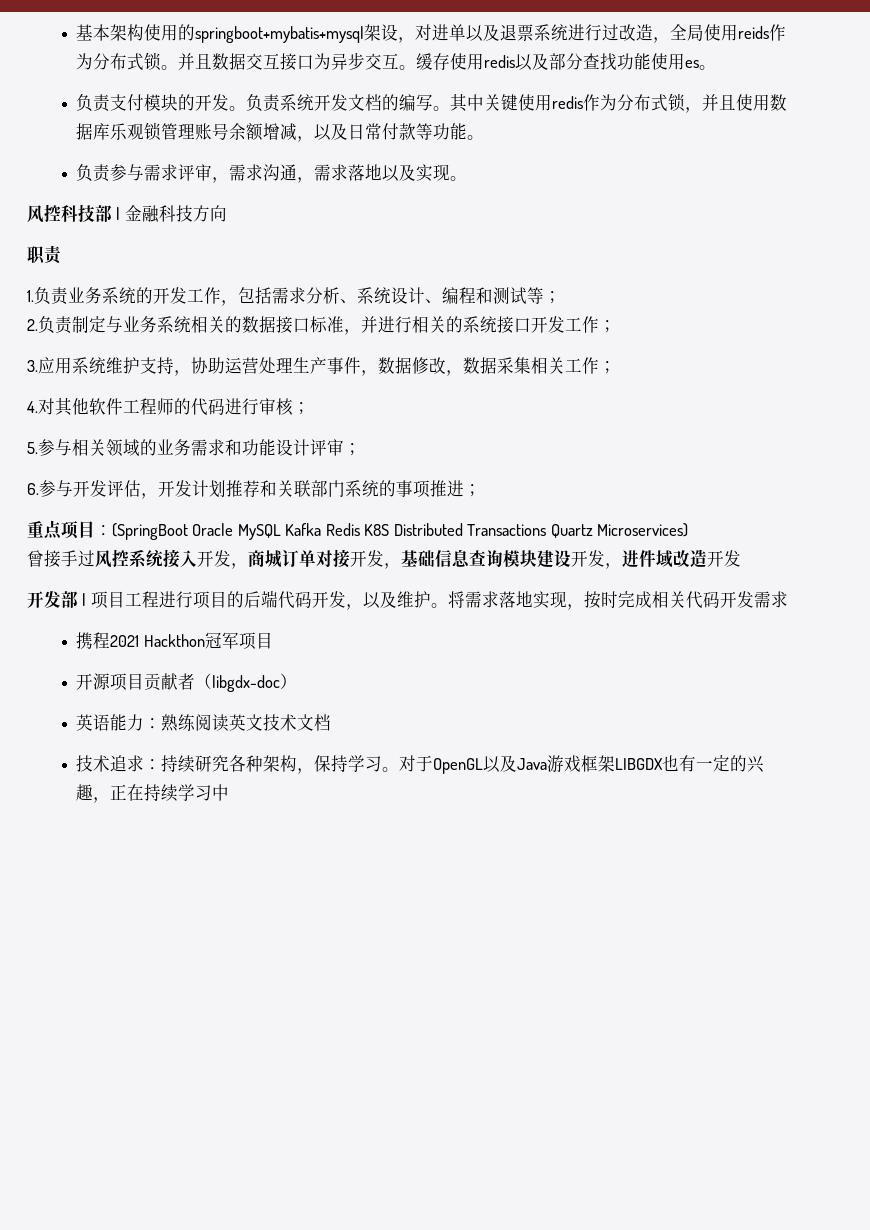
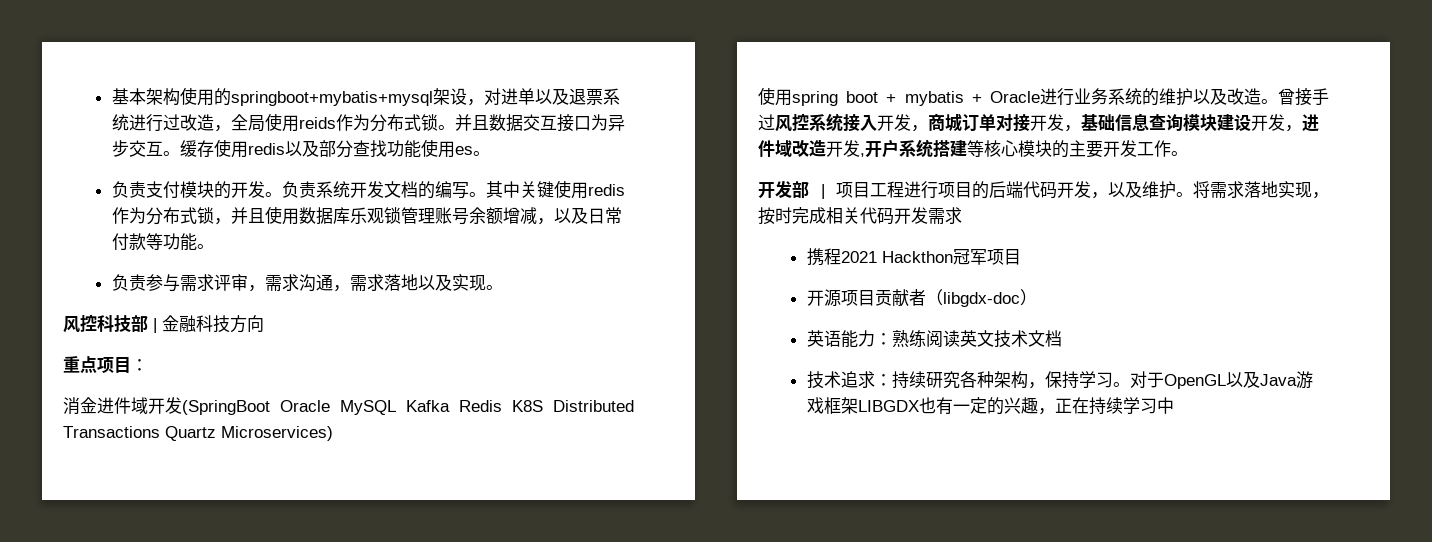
[27,245,63,265] [27,287,561,306] [27,316,616,335] [27,357,616,376] [27,398,310,416] [27,439,361,457] [27,480,481,499] // 职责 // 1.负责业务系统的开发工作，包括需求分析、系统设计、编程和测试等； // 2.负责制定与业务系统相关的数据接口标准，并进行相关的系统接口开发工作； // 3.应用系统维护支持，协助运营处理生产事件，数据修改，数据采集相关工作； // 4.对其他软件工程师的代码进行审核； // 5.参与相关领域的业务需求和功能设计评审； // 6.参与开发评估，开发计划推荐和关联部门系统的事项推进； -> (264, 323) none
(112, 530) none -> [63,397,182,415] // 消金进件域开发
(689, 530) none -> [758,87,1278,106] 使用spring boot + mybatis + Oracle进行业务系统的维护以及改造。
(741, 558) none -> [860,139,1188,158] ,开户系统搭建等核心模块的主要开发工作。

